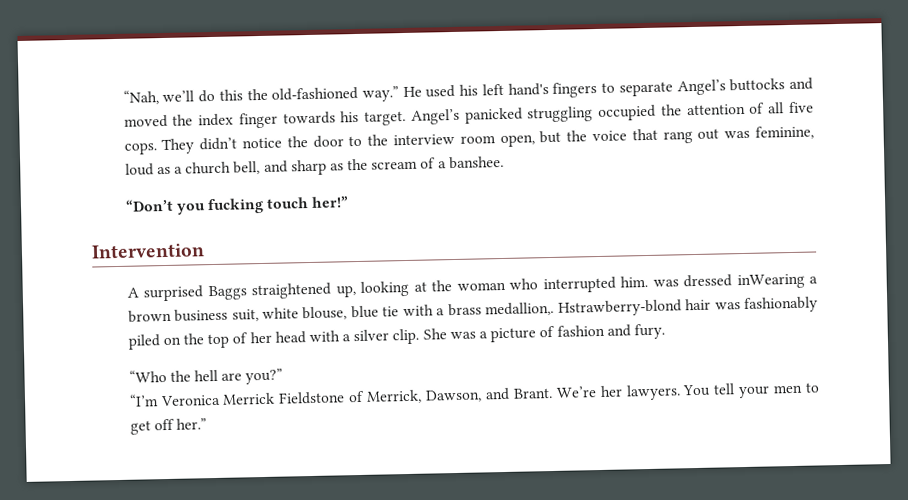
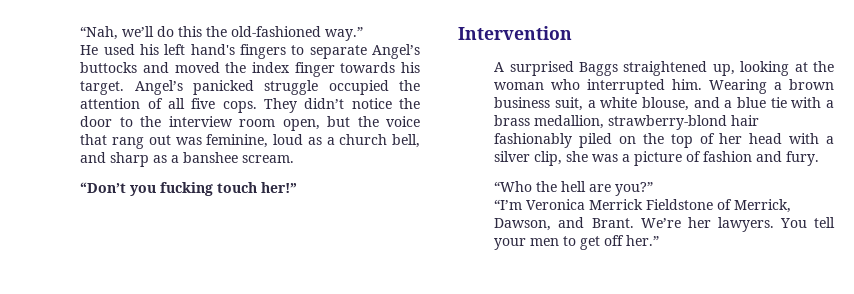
(399, 94) none -> (364, 34) //
[527,106,594,123] struggling -> [264,80,319,95] struggle
[347,155,504,171] the scream of a banshee. -> [171,152,295,163] a banshee scream.
[652,273,805,290] was dressed inWearing -> [709,79,768,94] Wearing
(259, 315) none -> [587,100,596,108] a
(348, 313) none -> [693,97,733,108] and a
[485,298,741,317] medallion,. Hstrawberry-blond hair was -> [534,115,760,130] medallion, strawberry-blond hair
[392,328,447,345] clip. She -> [534,151,589,166] clip, she

